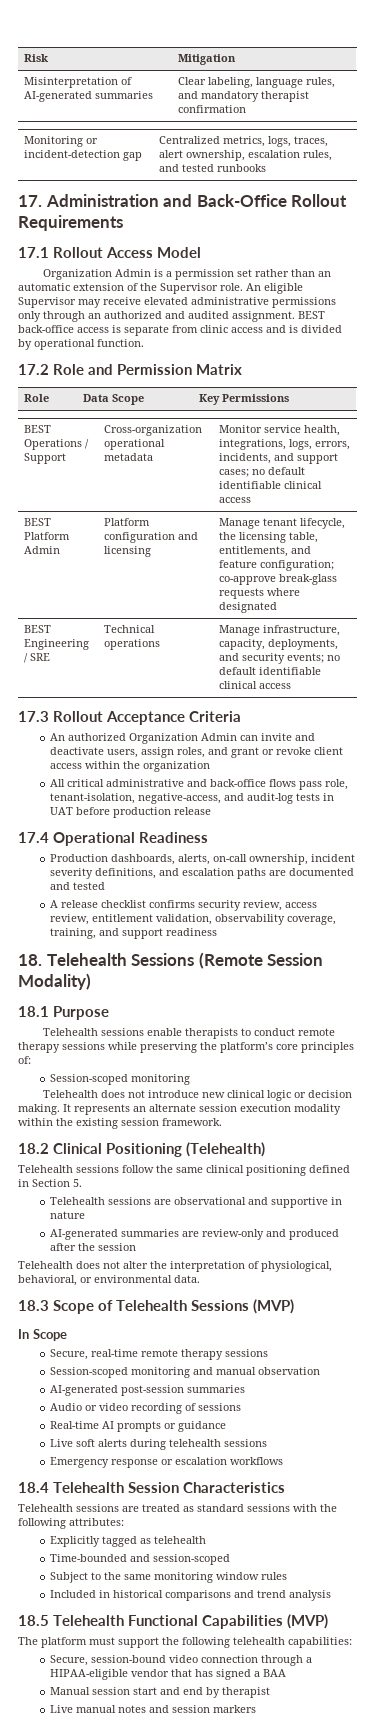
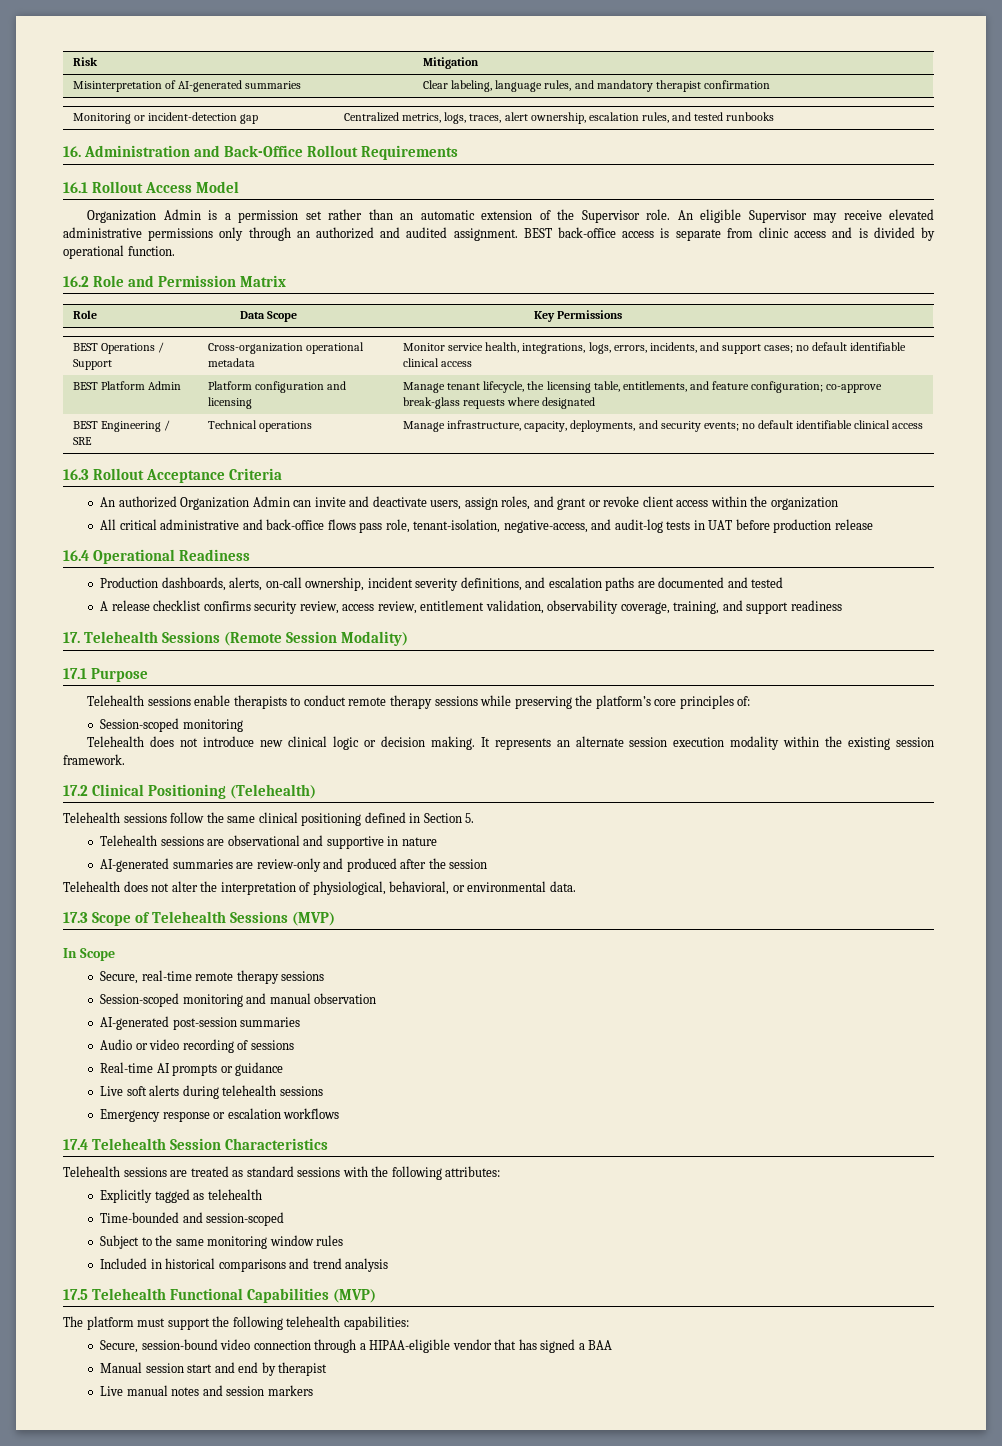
[18,195,42,207] 17. -> [63,146,81,157] 16.
[18,247,49,258] 17.1 -> [63,182,88,193] 16.1
[18,364,49,375] 17.2 -> [63,276,89,287] 16.2
[18,711,49,722] 17.3 -> [63,469,89,480] 16.3
[18,832,49,843] 17.4 -> [63,550,89,561] 16.4
[18,954,42,966] 18. -> [63,632,80,643] 17.
[18,1006,49,1017] 18.1 -> [63,668,87,679] 17.1
[18,1143,49,1154] 18.2 -> [63,785,88,796] 17.2
[18,1300,49,1311] 18.3 -> [63,912,88,923] 17.3
[18,1482,49,1493] 18.4 -> [63,1139,88,1150] 17.4
[18,1615,49,1626] 18.5 -> [63,1289,88,1300] 17.5

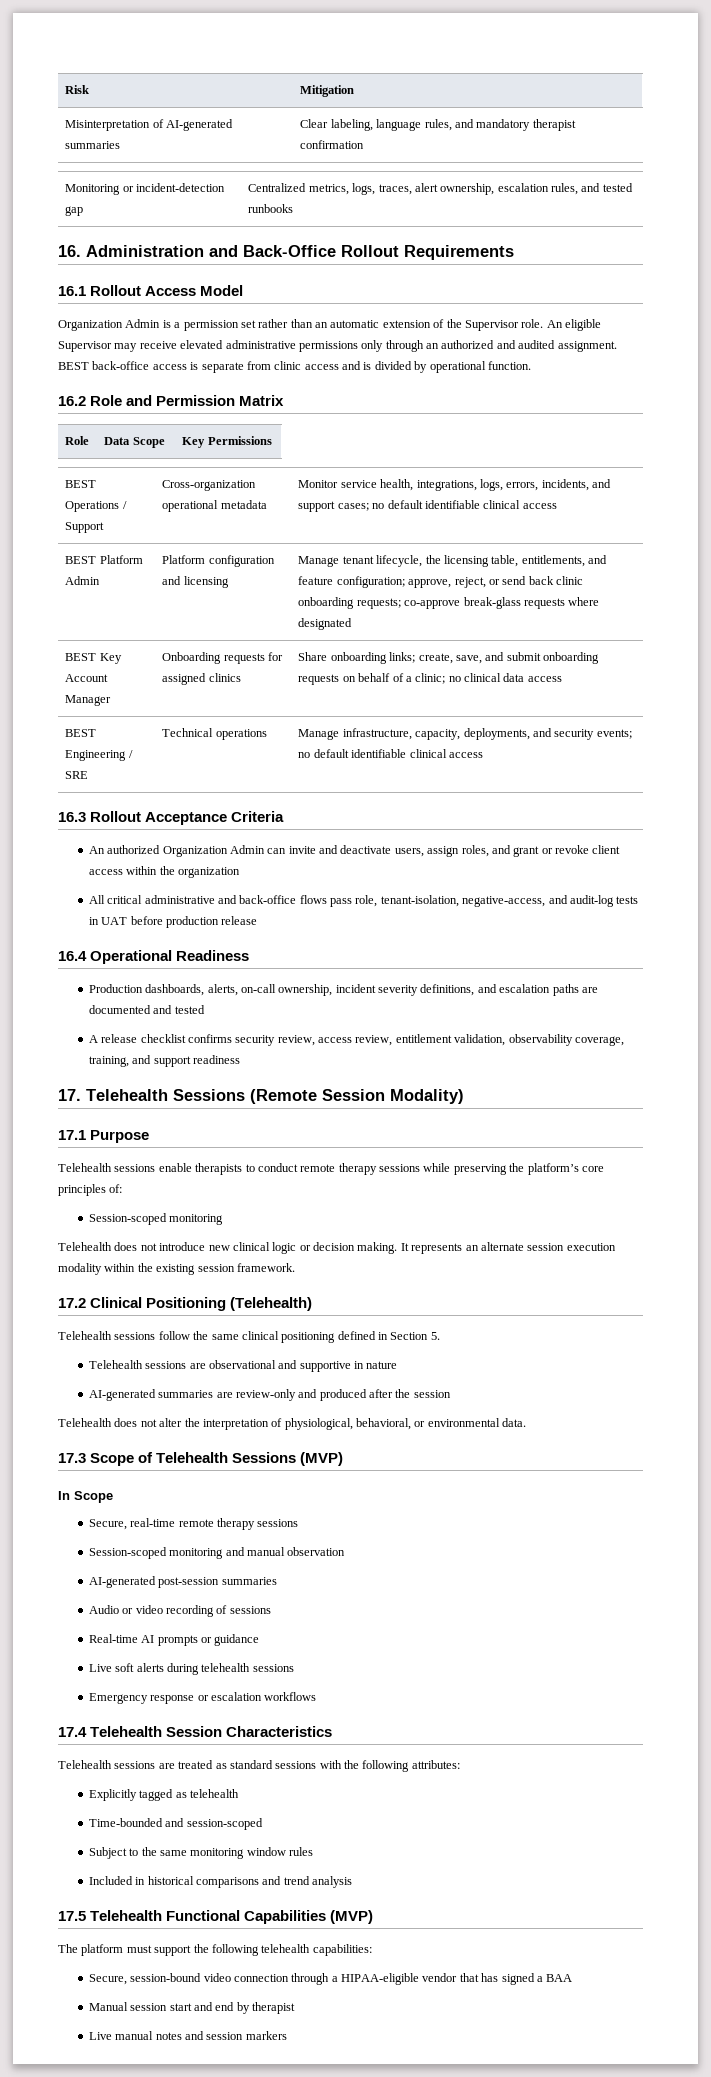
(824, 387) none -> [408,576,584,588] [298,597,401,609] approve, reject, or send back clinic onboarding requests;
(596, 403) none -> [65,653,122,664] [65,674,109,682] [65,695,112,706] [162,652,284,664] [162,673,241,685] [298,652,600,664] [298,673,562,685] // BEST Key Account Manager | Onboarding requests for assigned clinics | Share onboarding links; create, save, and submit onboarding requests on behalf of a clinic; no clinical data access

